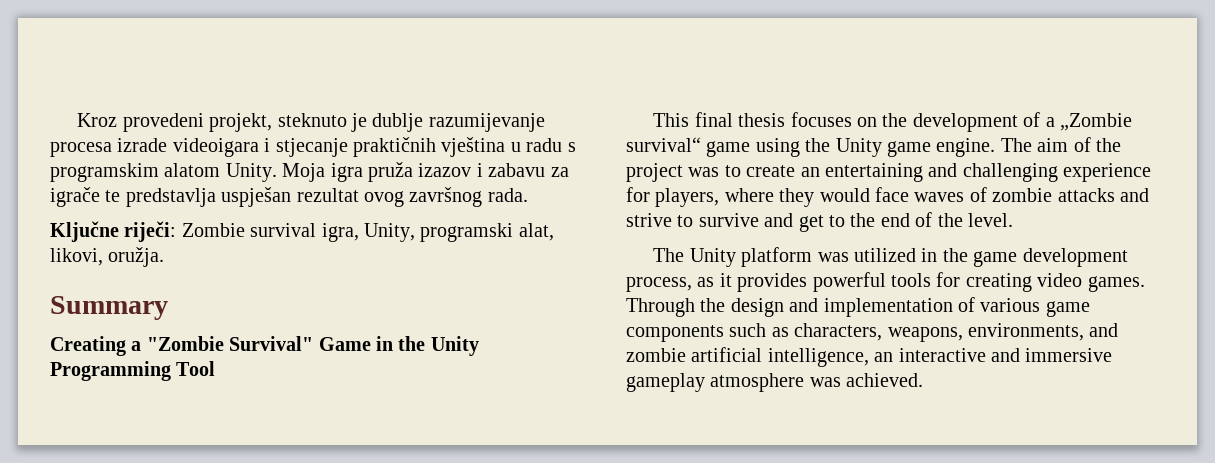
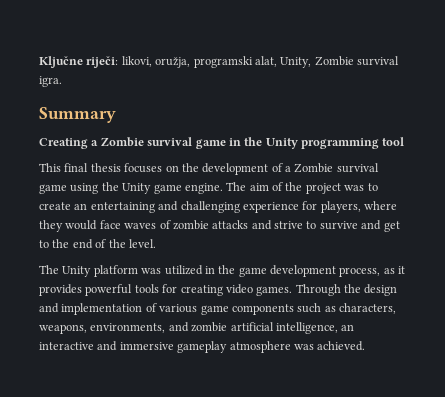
[77,113,545,132] [50,137,576,157] [50,162,569,182] [50,187,528,207] [50,221,554,242] [50,247,165,267] Kroz provedeni projekt, steknuto je dublje razumijevanje procesa izrade videoigara i stjecanje praktičnih vještina u radu s programskim alatom Unity. Moja igra pruža izazov i zabavu za igrače te predstavlja uspješan rezultat ovog završnog rada. // Ključne riječi: Zombie survival igra, Unity, programski alat, likovi, oružja. -> [39,56,399,68] [39,76,62,87] Ključne riječi: likovi, oružja, programski alat, Unity, Zombie survival igra.
[146,336,371,351] "Zombie Survival" Game -> [100,137,226,149] Zombie survival game
[50,361,216,381] Programming Tool -> [301,137,405,149] programming tool
[1060,113,1133,131] [626,137,701,152] „Zombie survival“ -> [294,163,379,173] Zombie survival

